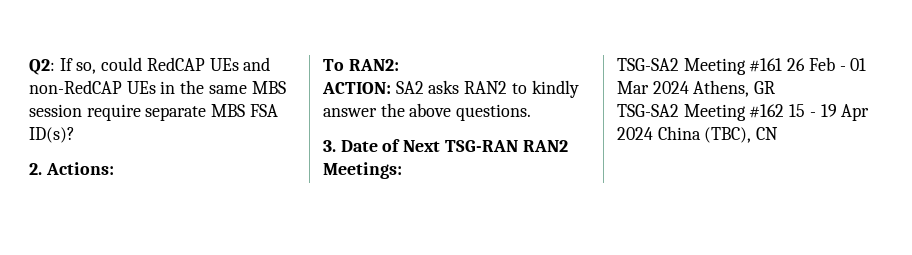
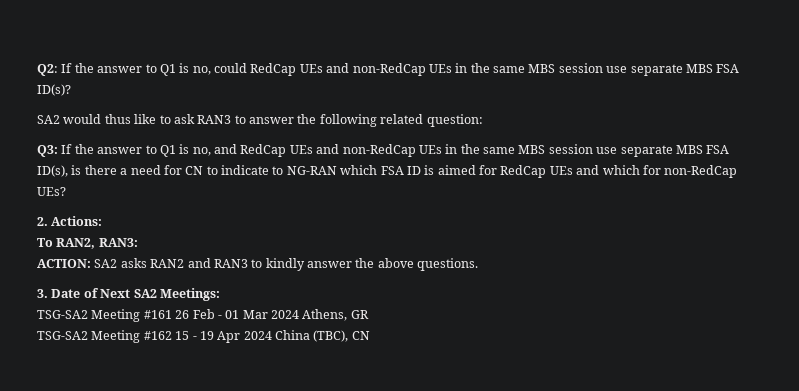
[76,57,271,74] [29,80,286,94] [29,104,141,121] so, could RedCAP UEs and non-RedCAP UEs in the same MBS session require -> [74,63,628,76] the answer to Q1 is no, could RedCap UEs and non-RedCap UEs in the same MBS session use
(75, 135) none -> [37,114,483,127] [37,144,730,157] [37,165,738,178] [37,187,66,196] // SA2 would thus like to ask RAN3 to answer the following related question: // Q3: If the answer to Q1 is no, and RedCap UEs and non-RedCap UEs in the same MBS session use separate MBS FSA ID(s), is there a need for CN to indicate to NG-RAN which FSA ID is aimed for RedCap UEs and which for non-RedCap UEs?
[348,59,399,71] RAN2: -> [56,238,138,249] RAN2, RAN3:
(508, 87) none -> [187,258,248,268] and RAN3
[444,140,568,152] TSG-RAN RAN2 -> [133,289,157,298] SA2

